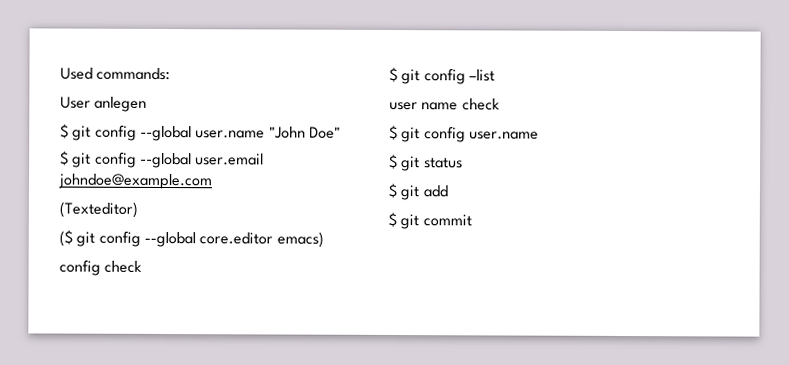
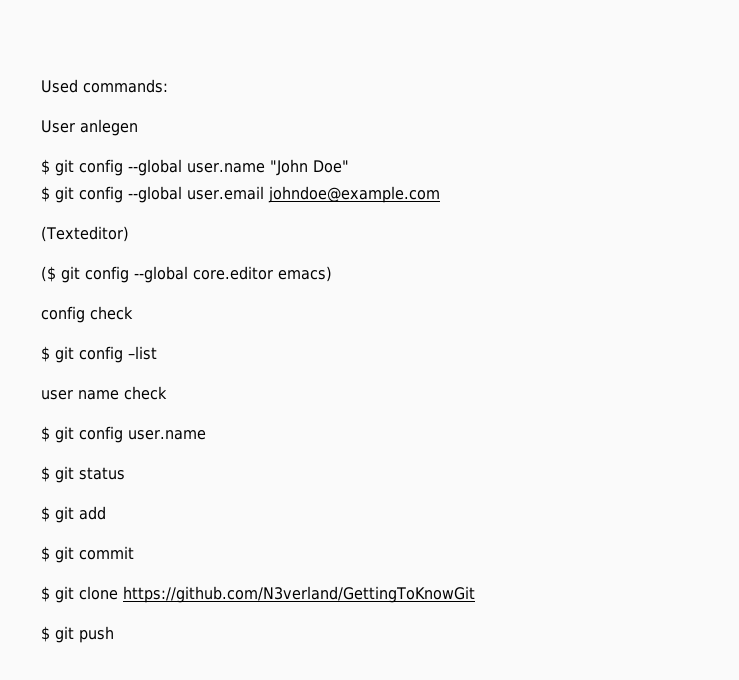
(472, 220) none -> [41,586,475,603] [41,626,114,643] // $ git clone https://github.com/N3verland/GettingToKnowGit // $ git push

